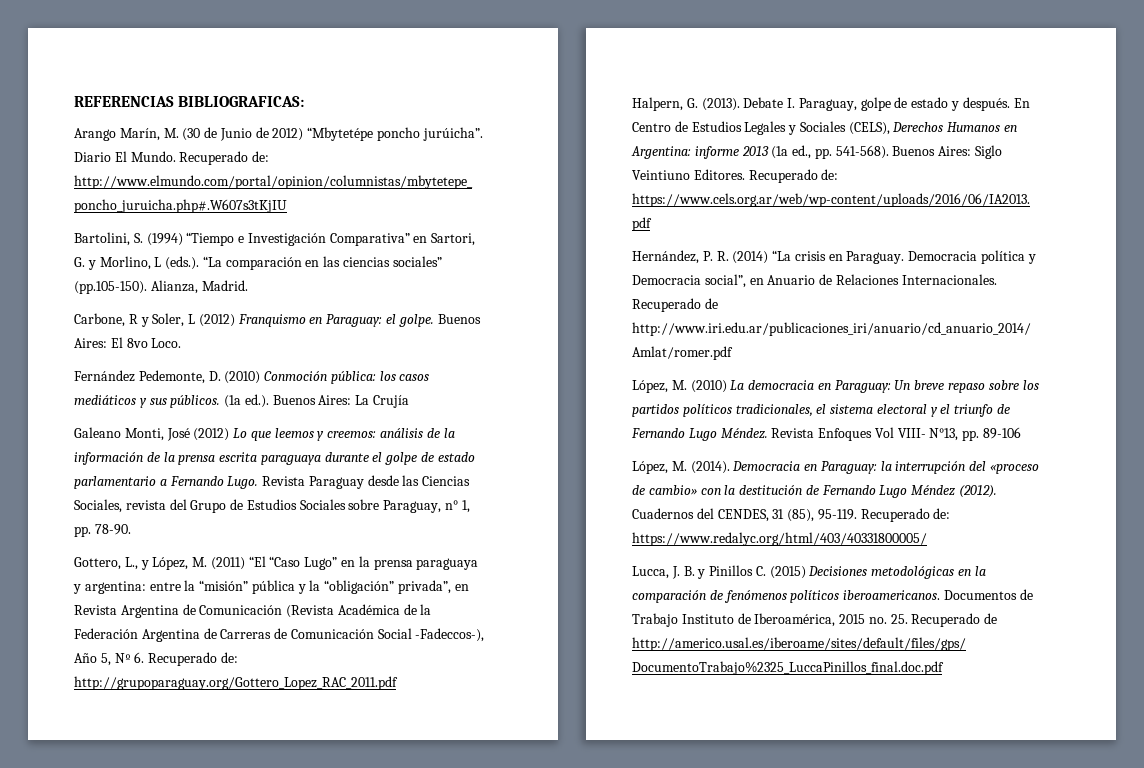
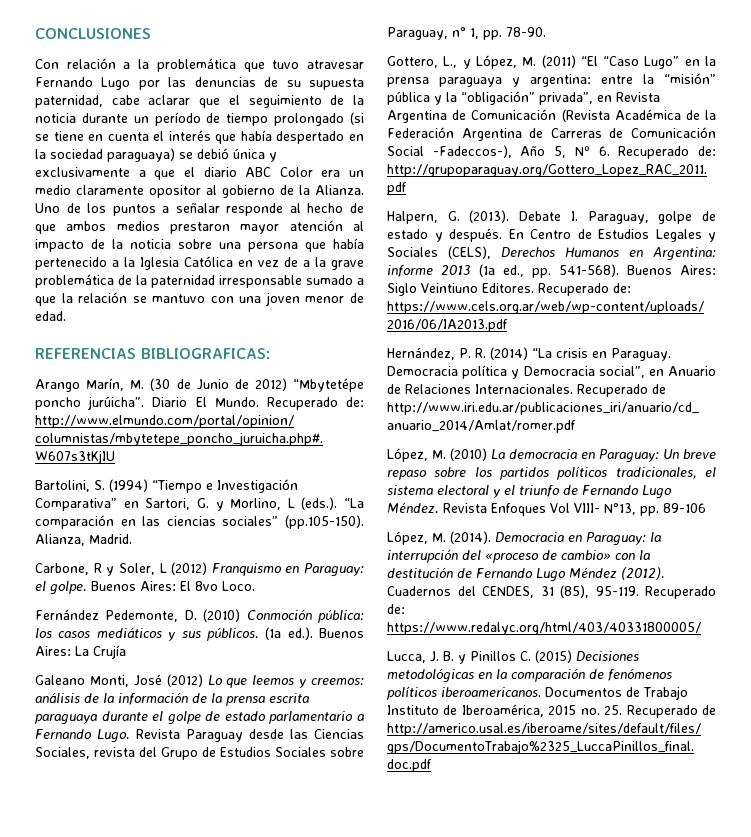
(74, 101) none -> [35,28,151,39] [35,58,364,72] [35,77,364,90] [35,95,365,108] [35,112,364,126] [35,130,364,144] [35,148,277,162] [35,167,364,180] [35,185,364,198] [35,203,364,216] [35,220,364,234] [35,238,364,252] [35,256,364,270] [35,274,364,288] [35,292,364,306] [35,311,66,321] CONCLUSIONES // Con relación a la problemática que tuvo atravesar Fernando Lugo por las denuncias de su supuesta paternidad, cabe aclarar que el seguimiento de la noticia durante un período de tiempo prolongado (si se tiene en cuenta el interés que había despertado en la sociedad paraguaya) se debió única y exclusivamente a que el diario ABC Color era un medio claramente opositor al gobierno de la Alianza. Uno de los puntos a señalar responde al hecho de que ambos medios prestaron mayor atención al impacto de la noticia sobre una persona que había pertenecido a la Iglesia Católica en vez de a la grave problemática de la paternidad irresponsable sumado a que la relación se mantuvo con una joven menor de edad. //

